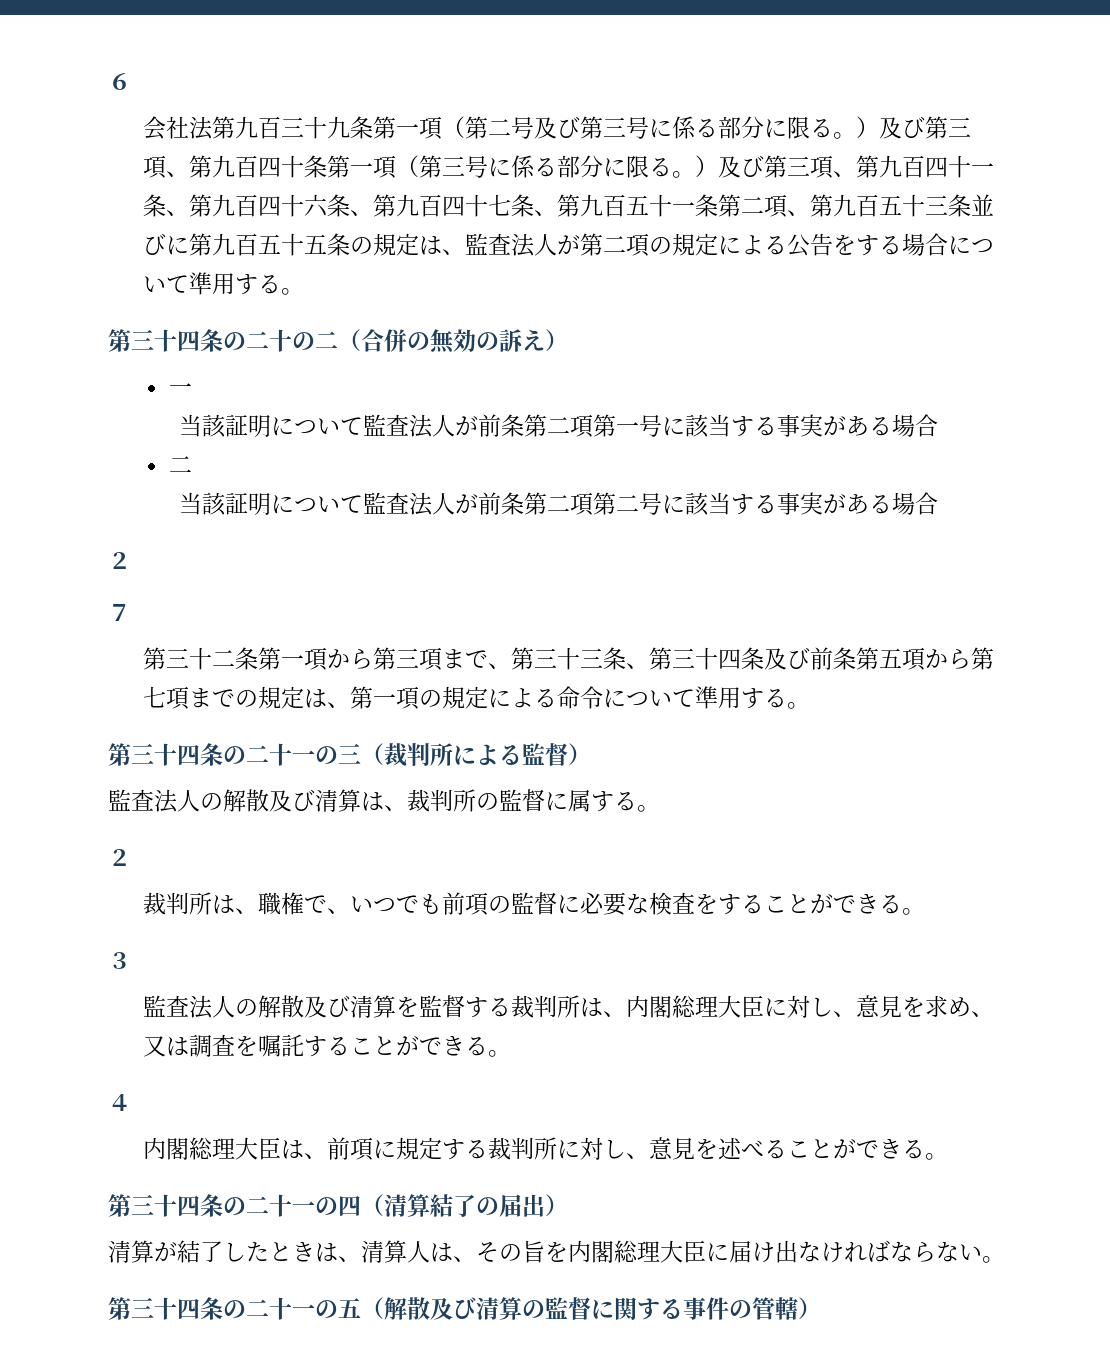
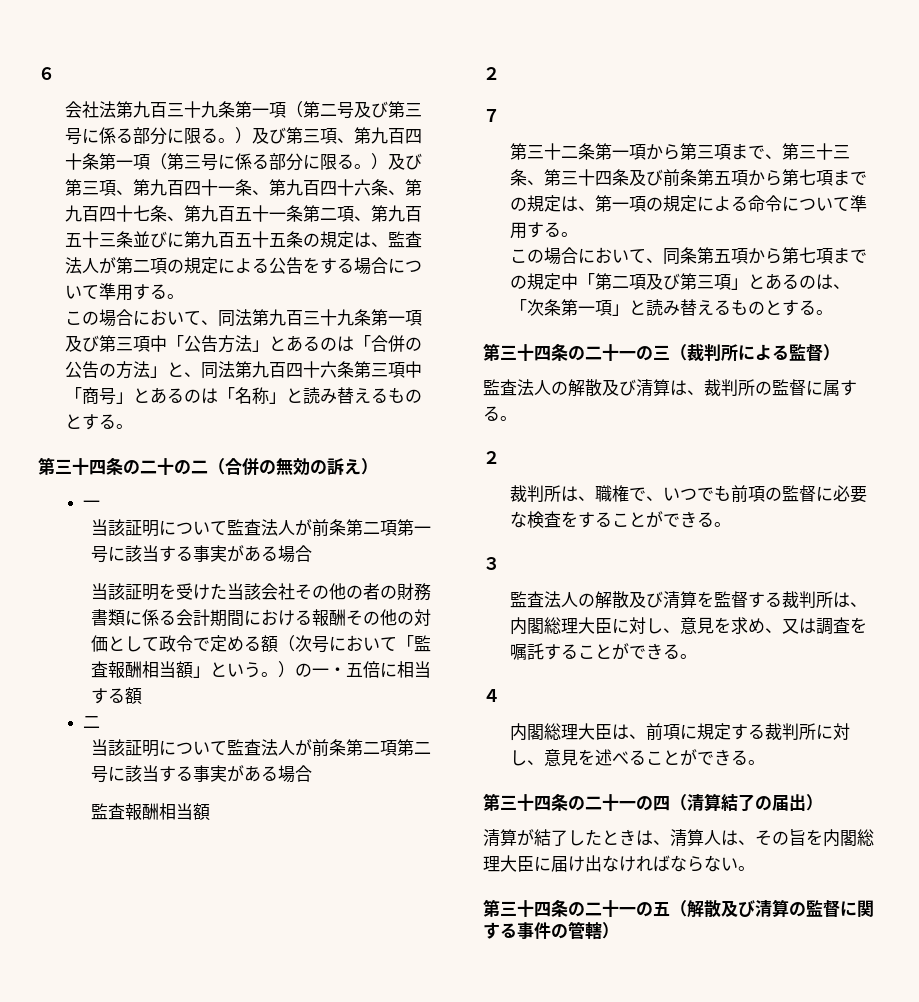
(305, 291) none -> [64,309,422,327] [64,335,422,353] [64,361,422,379] [64,387,422,405] [64,414,133,430] // この場合において、同法第九百三十九条第一項及び第三項中「公告方法」とあるのは「合併の公告の方法」と、同法第九百四十六条第三項中「商号」とあるのは「名称」と読み替えるものとする。
(938, 425) none -> [91,583,432,601] [91,609,432,627] [91,635,432,653] [91,661,432,678] [91,687,143,704] // 当該証明を受けた当該会社その他の者の財務書類に係る会計期間における報酬その他の対価として政令で定める額（次号において「監査報酬相当額」という。）の一・五倍に相当する額
(938, 503) none -> [91,803,211,820] // 監査報酬相当額
(811, 705) none -> [509,247,867,265] [509,273,850,290] [509,299,833,316] // この場合において、同条第五項から第七項までの規定中「第二項及び第三項」とあるのは、「次条第一項」と読み替えるものとする。

